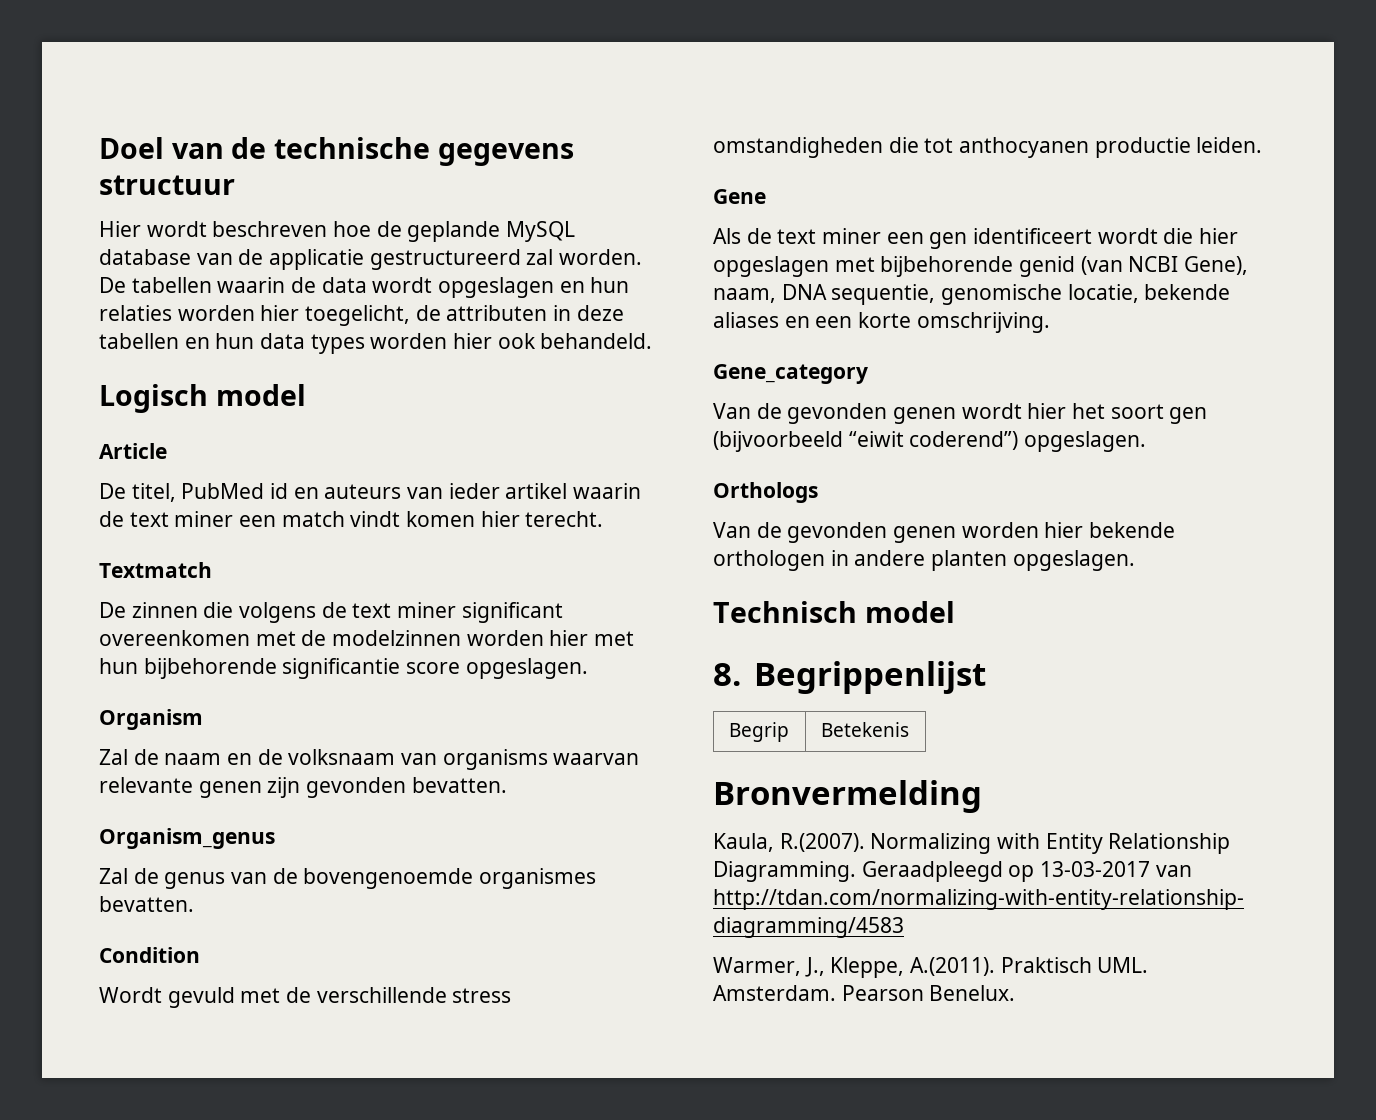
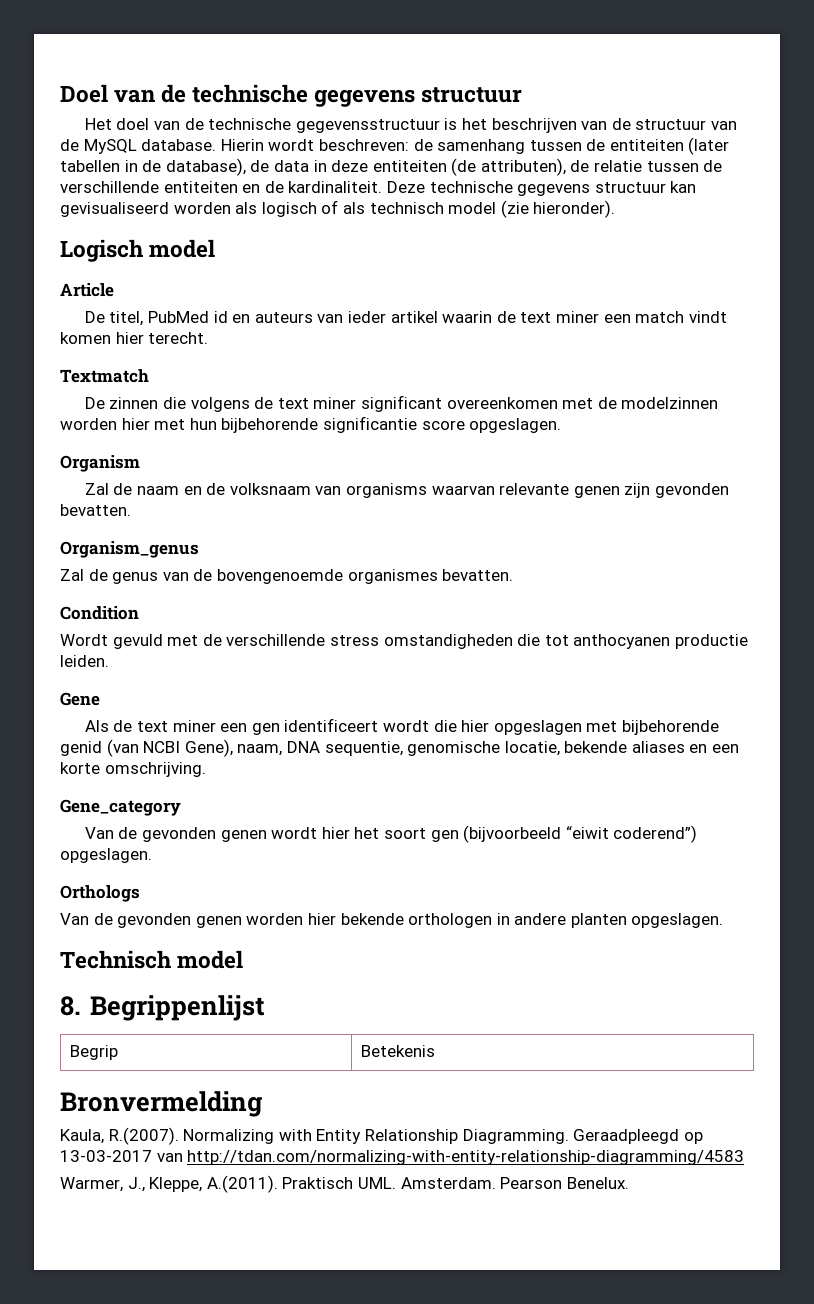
[99,221,576,242] [99,249,643,270] [99,277,630,298] [99,305,624,326] [99,333,653,354] Hier wordt beschreven hoe de geplande MySQL database van de applicatie gestructureerd zal worden. De tabellen waarin de data wordt opgeslagen en hun relaties worden hier toegelicht, de attributen in deze tabellen en hun data types worden hier ook behandeld. -> [84,118,737,133] [60,137,730,155] [60,158,723,176] [60,181,697,196] [60,200,616,218] Het doel van de technische gegevensstructuur is het beschrijven van de structuur van de MySQL database. Hierin wordt beschreven: de samenhang tussen de entiteiten (later tabellen in de database), de data in deze entiteiten (de attributen), de relatie tussen de verschillende entiteiten en de kardinaliteit. Deze technische gegevens structuur kan gevisualiseerd worden als logisch of als technisch model (zie hieronder).

